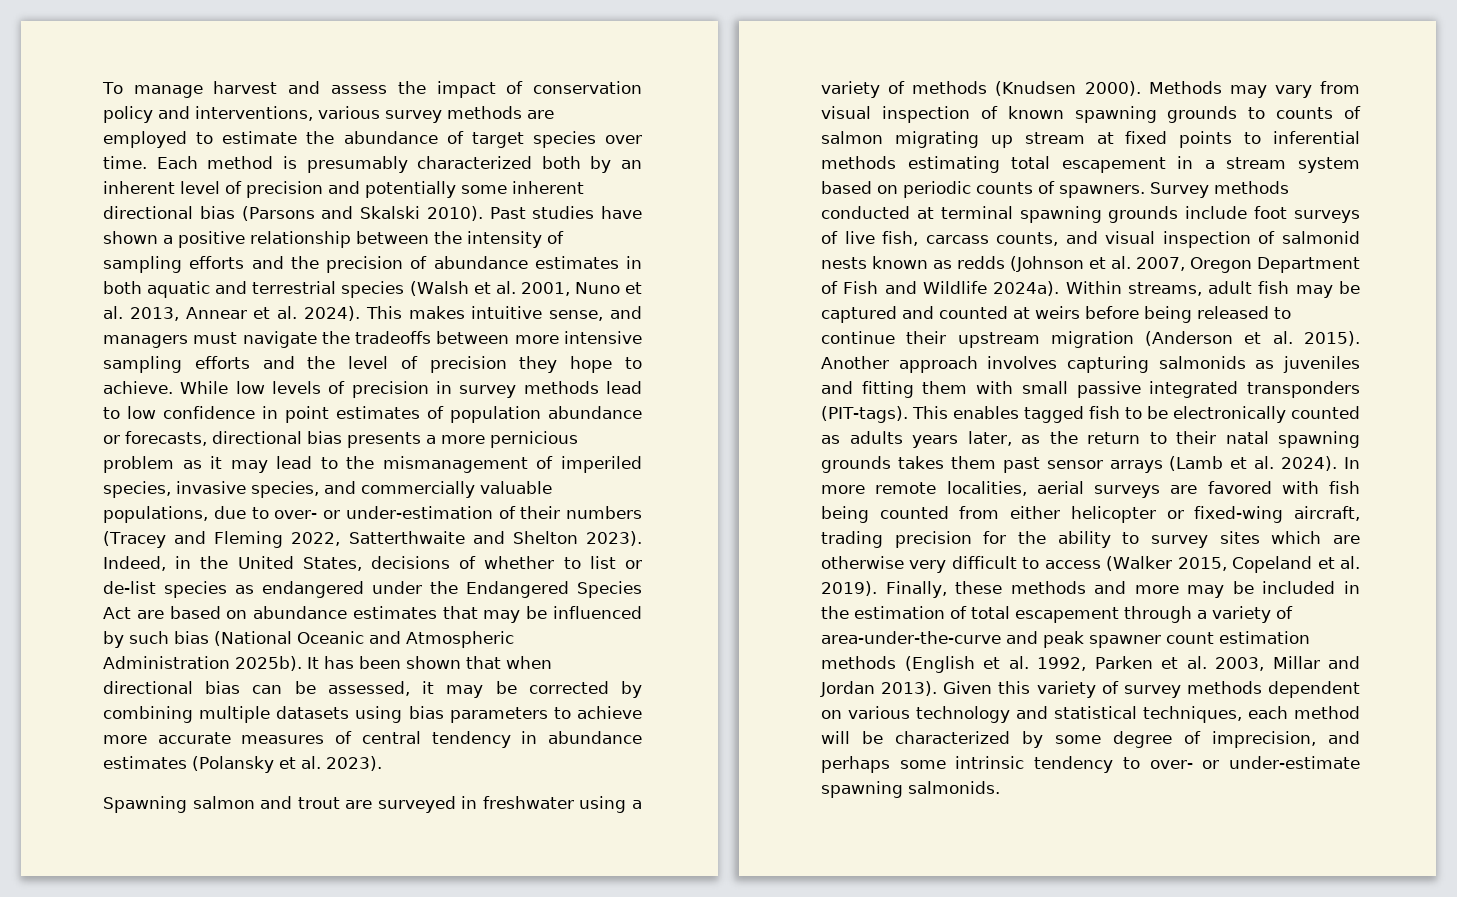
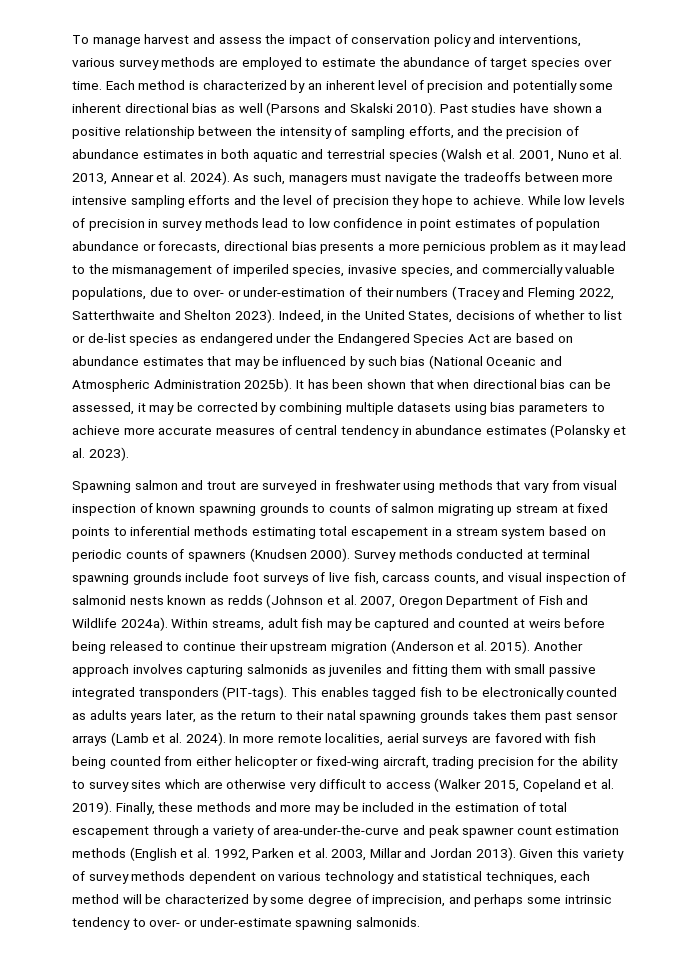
[306,156,581,173] presumably characterized both -> [202,80,287,90] characterized
(235, 212) none -> [220,103,263,113] as well
[189,256,245,269] efforts -> [408,126,454,139] efforts,
[365,306,642,321] This makes intuitive sense, and -> [233,172,285,185] As such,
[631,800,642,809] [821,81,1267,98] a variety of methods (Knudsen 2000). Methods may -> [438,480,521,490] methods that
[1059,185,1145,198] spawners. -> [187,548,351,562] spawners (Knudsen 2000).

